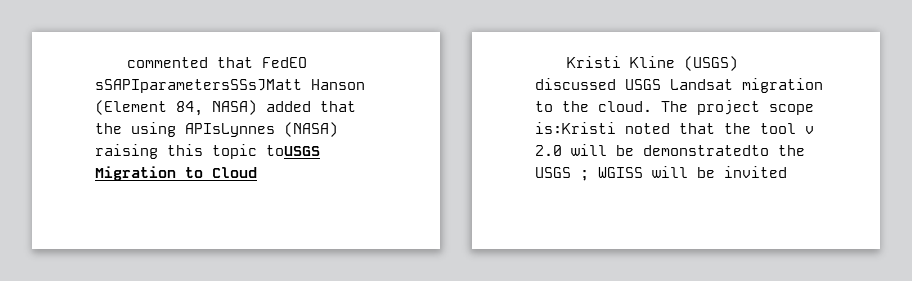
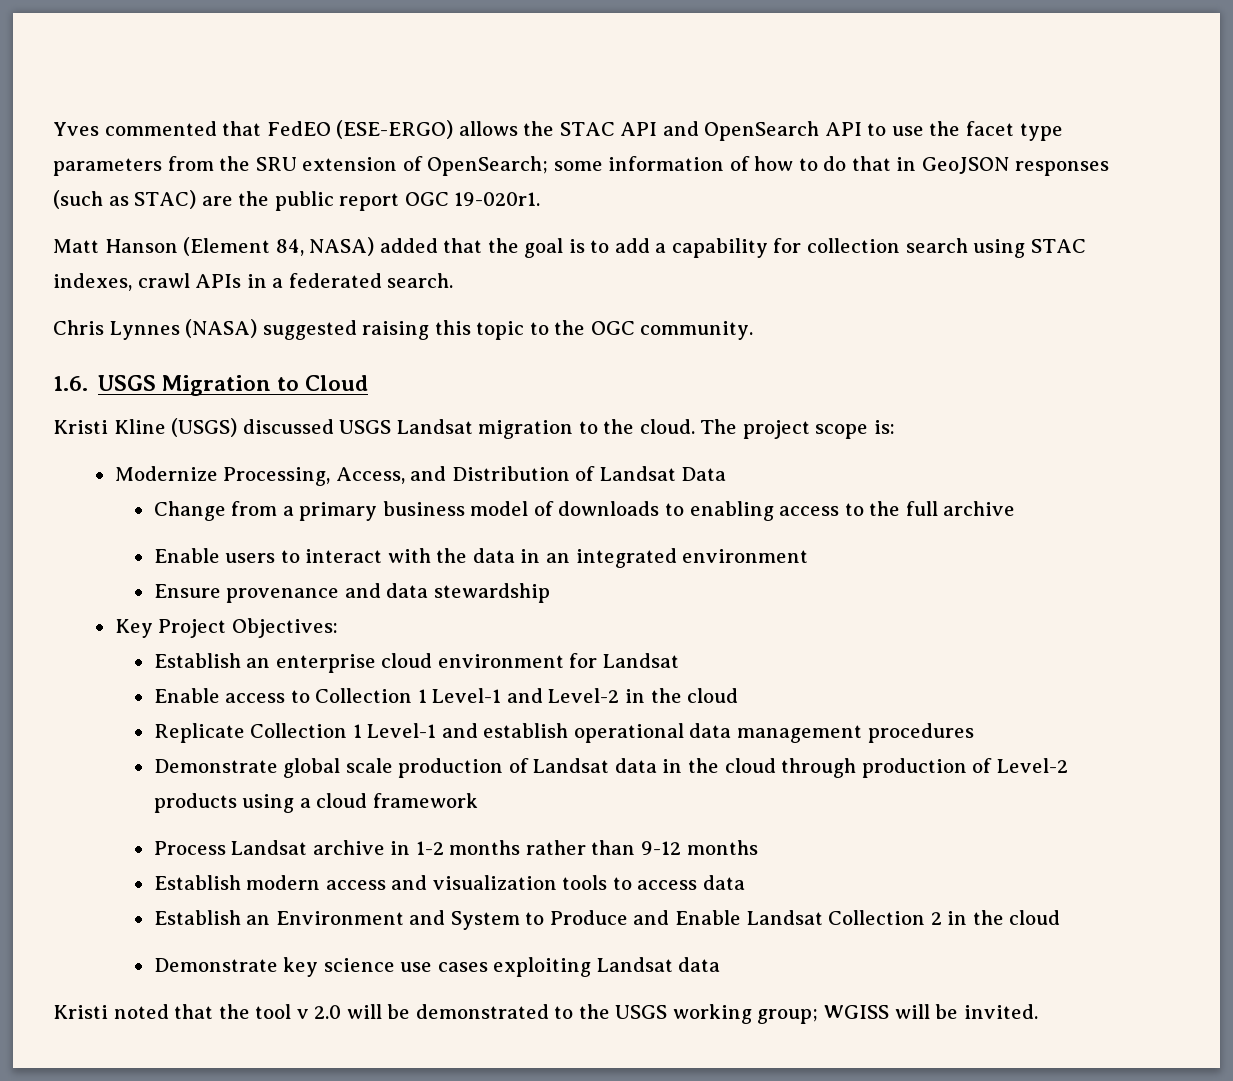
(127, 62) none -> [53,122,99,136] Yves
[95,79,302,93] sSAPIparametersSSsJMatt -> [336,120,1063,141] [53,156,1109,176] [53,190,541,211] [53,239,99,253] (ESE-ERGO) allows the STAC API and OpenSearch API to use the facet type parameters from the SRU extension of OpenSearch; some information of how to do that in GeoJSON responses (such as STAC) are the public report OGC 19-020r1. // Matt
[131,122,338,137] [95,144,320,159] using APIsLynnes (NASA) raising this topic toUSGS -> [524,238,1086,258] [53,273,454,291] [53,319,754,340] [53,375,157,391] goal is to add a capability for collection search using STAC indexes, crawl APIs in a federated search. // Chris Lynnes (NASA) suggested raising this topic to the OGC community. // 1.6. USGS
[535,122,616,134] is:Kristi -> [873,420,895,434] [114,466,727,486] [153,501,1016,521] [153,548,809,568] [153,583,550,603] [114,618,338,638] [153,653,679,673] [153,688,739,703] [153,723,974,743] [153,758,1068,778] [153,793,478,813] [153,840,758,855] [153,875,745,890] [153,910,1061,930] [153,957,721,977] [53,1005,108,1019] is: // Modernize Processing, Access, and Distribution of Landsat Data // Change from a primary business model of downloads to enabling access to the full archive // Enable users to interact with the data in an integrated environment // Ensure provenance and data stewardship // Key Project Objectives: // Establish an enterprise cloud environment for Landsat // Enable access to Collection 1 Level-1 and Level-2 in the cloud // Replicate Collection 1 Level-1 and establish operational data management procedures // Demonstrate global scale production of Landsat data in the cloud through production of Level-2 products using a cloud framework // Process Landsat archive in 1-2 months rather than 9-12 months // Establish modern access and visualization tools to access data // Establish an Environment and System to Produce and Enable Landsat Collection 2 in the cloud // Demonstrate key science use cases exploiting Landsat data // Kristi
[643,145,805,156] [535,167,589,181] demonstratedto the USGS ; -> [415,1004,819,1024] demonstrated to the USGS working group;
[724,166,787,178] invited -> [963,1004,1038,1019] invited.

